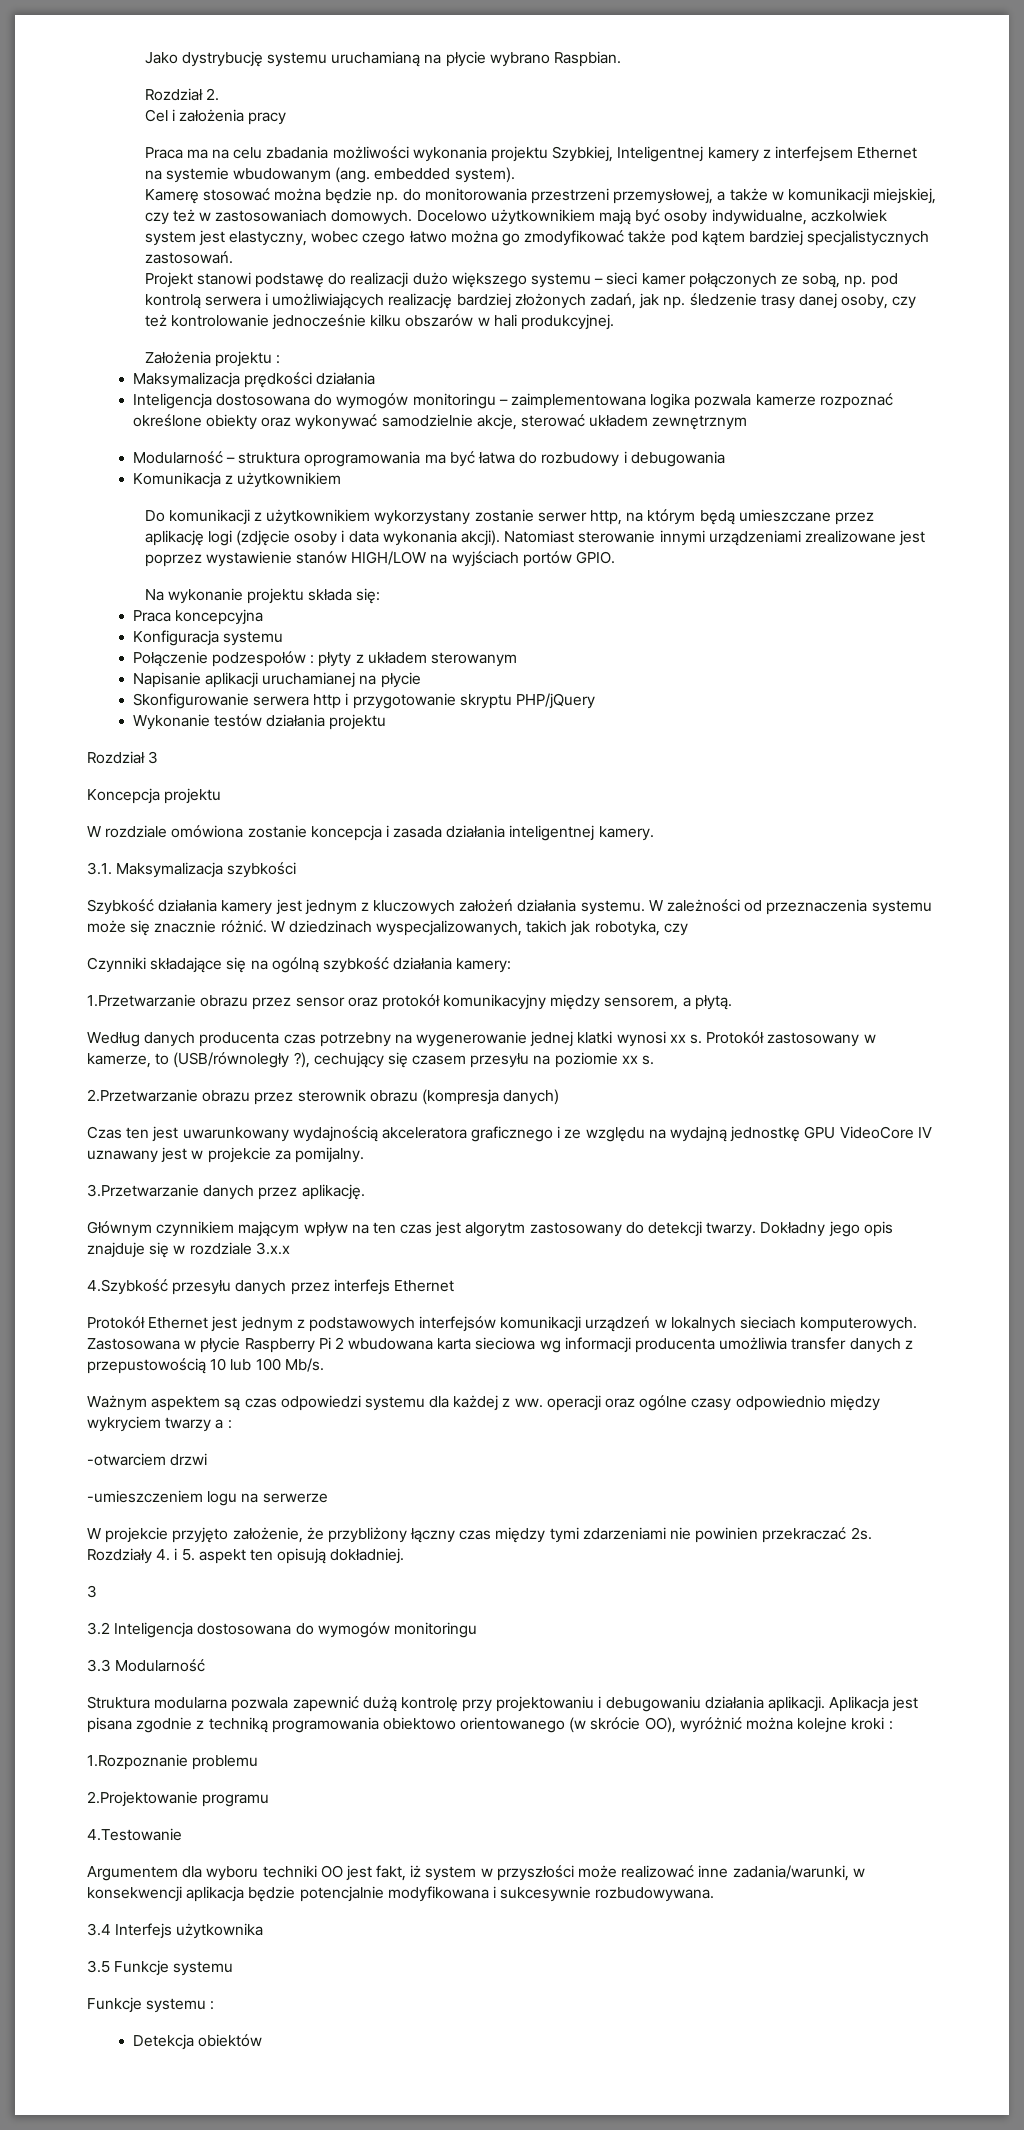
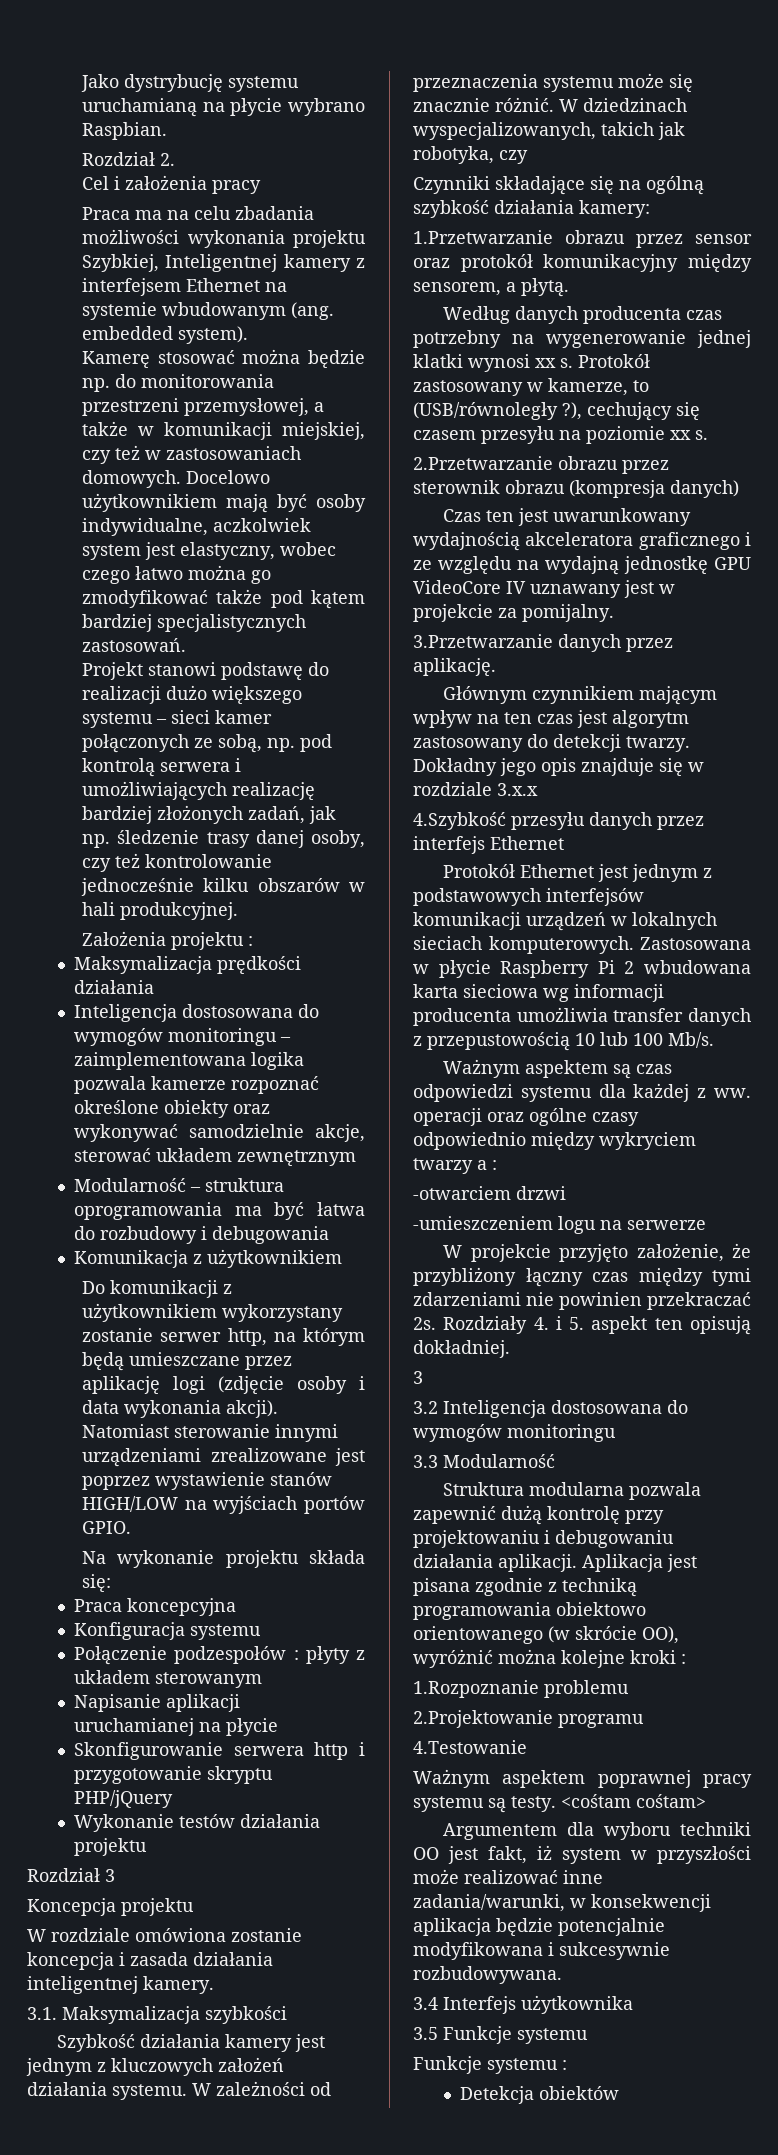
(182, 1834) none -> [413,1769,752,1788] [413,1794,706,1813] // Ważnym aspektem poprawnej pracy systemu są testy. <cośtam cośtam>

